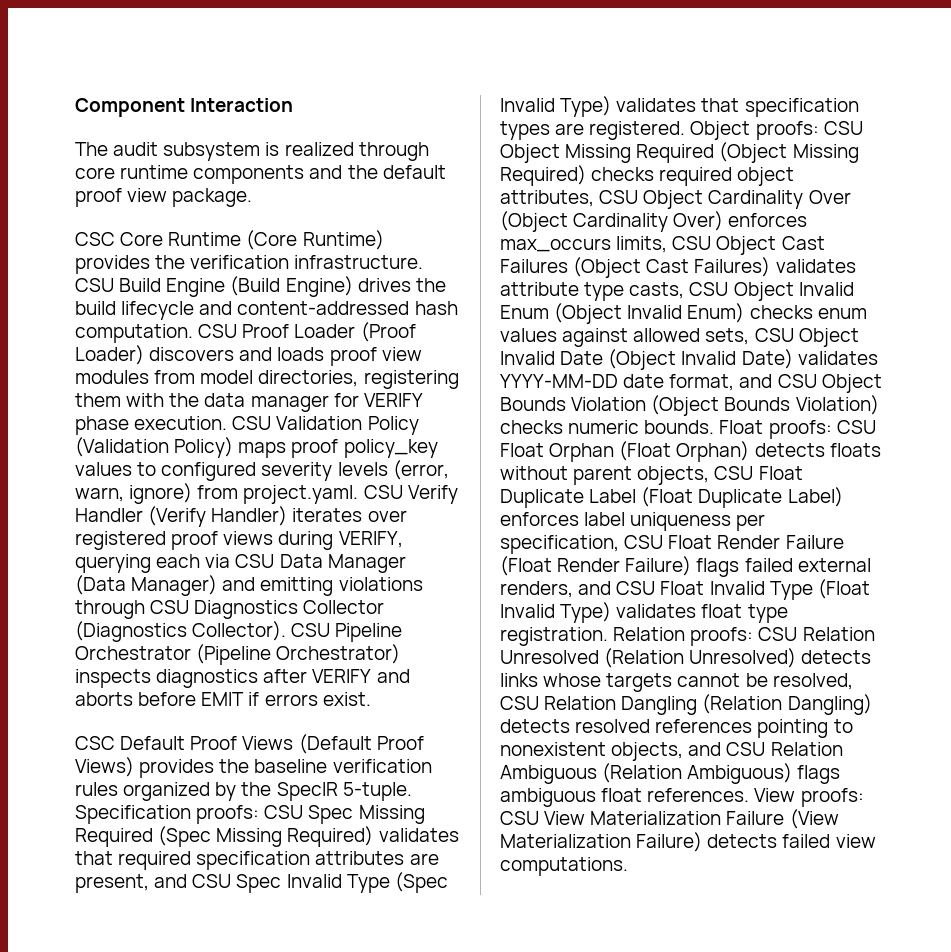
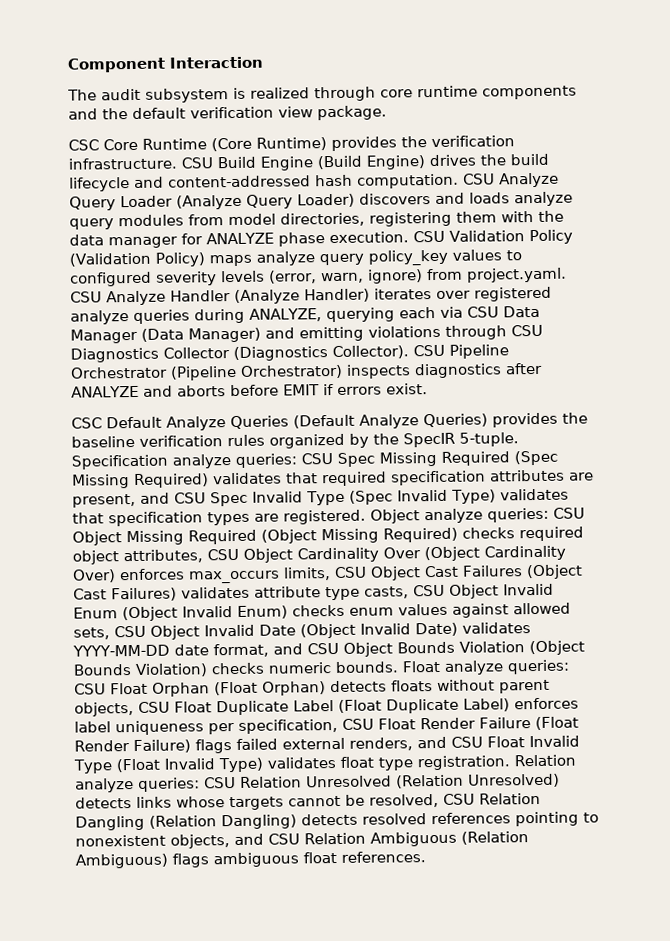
[75,188,122,207] proof -> [190,106,274,119] verification
[242,322,416,342] Proof Loader (Proof -> [499,172,559,188] [69,194,293,211] Analyze Query Loader (Analyze Query
[329,347,422,366] proof view -> [514,191,573,207] [69,218,114,230] analyze query
[363,393,423,407] VERIFY -> [206,232,274,245] ANALYZE
[291,439,339,458] proof -> [255,251,364,266] analyze query
[407,485,458,504] [75,506,207,527] Verify Handler (Verify -> [106,289,300,306] Analyze Handler (Analyze
[171,531,403,550] proof views during VERIFY, -> [70,308,322,325] analyze queries during ANALYZE,
[312,669,372,683] VERIFY -> [71,385,139,398] ANALYZE
[190,734,424,754] [75,757,134,777] Proof Views (Default Proof Views) -> [166,413,488,431] Analyze Queries (Default Analyze Queries)
[196,805,260,824] proofs: -> [172,453,297,469] analyze queries:
[755,121,819,140] proofs: -> [424,507,549,524] analyze queries:
[768,420,832,439] proofs: -> [444,659,570,675] analyze queries:
[690,627,754,646] proofs: -> [75,777,200,793] analyze queries:
[754,788,864,807] [500,809,839,829] [500,832,876,852] [500,857,628,876] View proofs: CSU View Materialization Failure (View Materialization Failure) detects failed view computations. -> (426, 857) none

